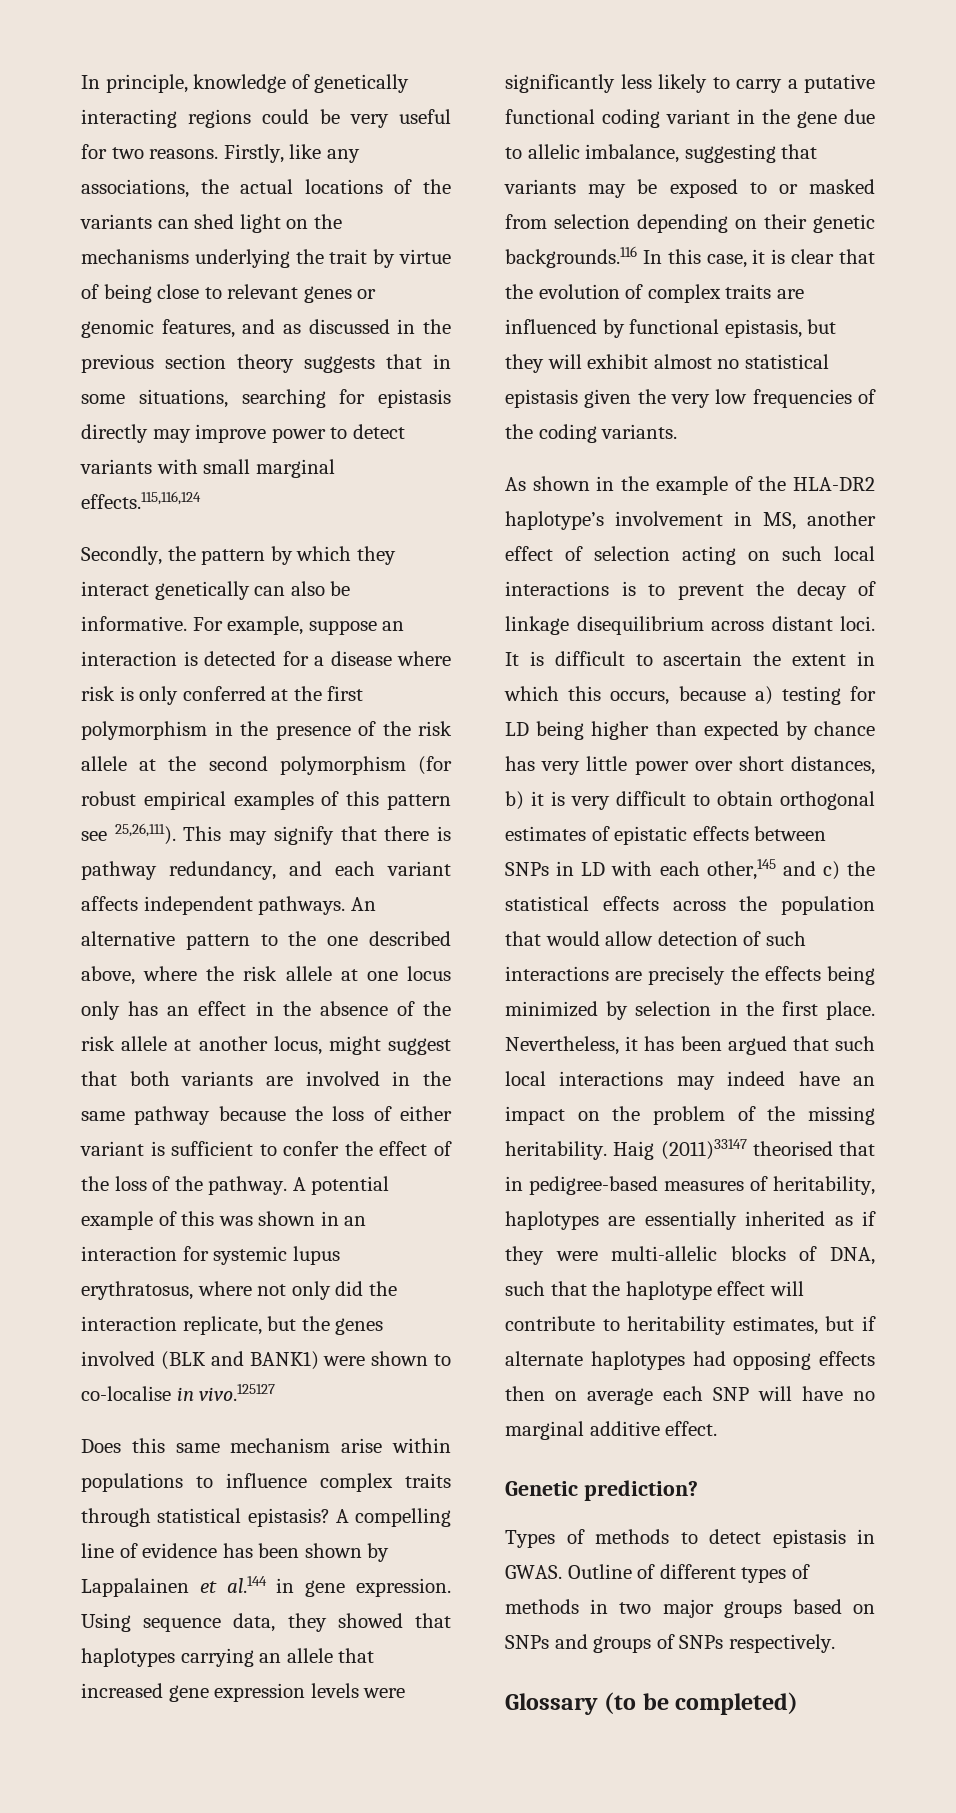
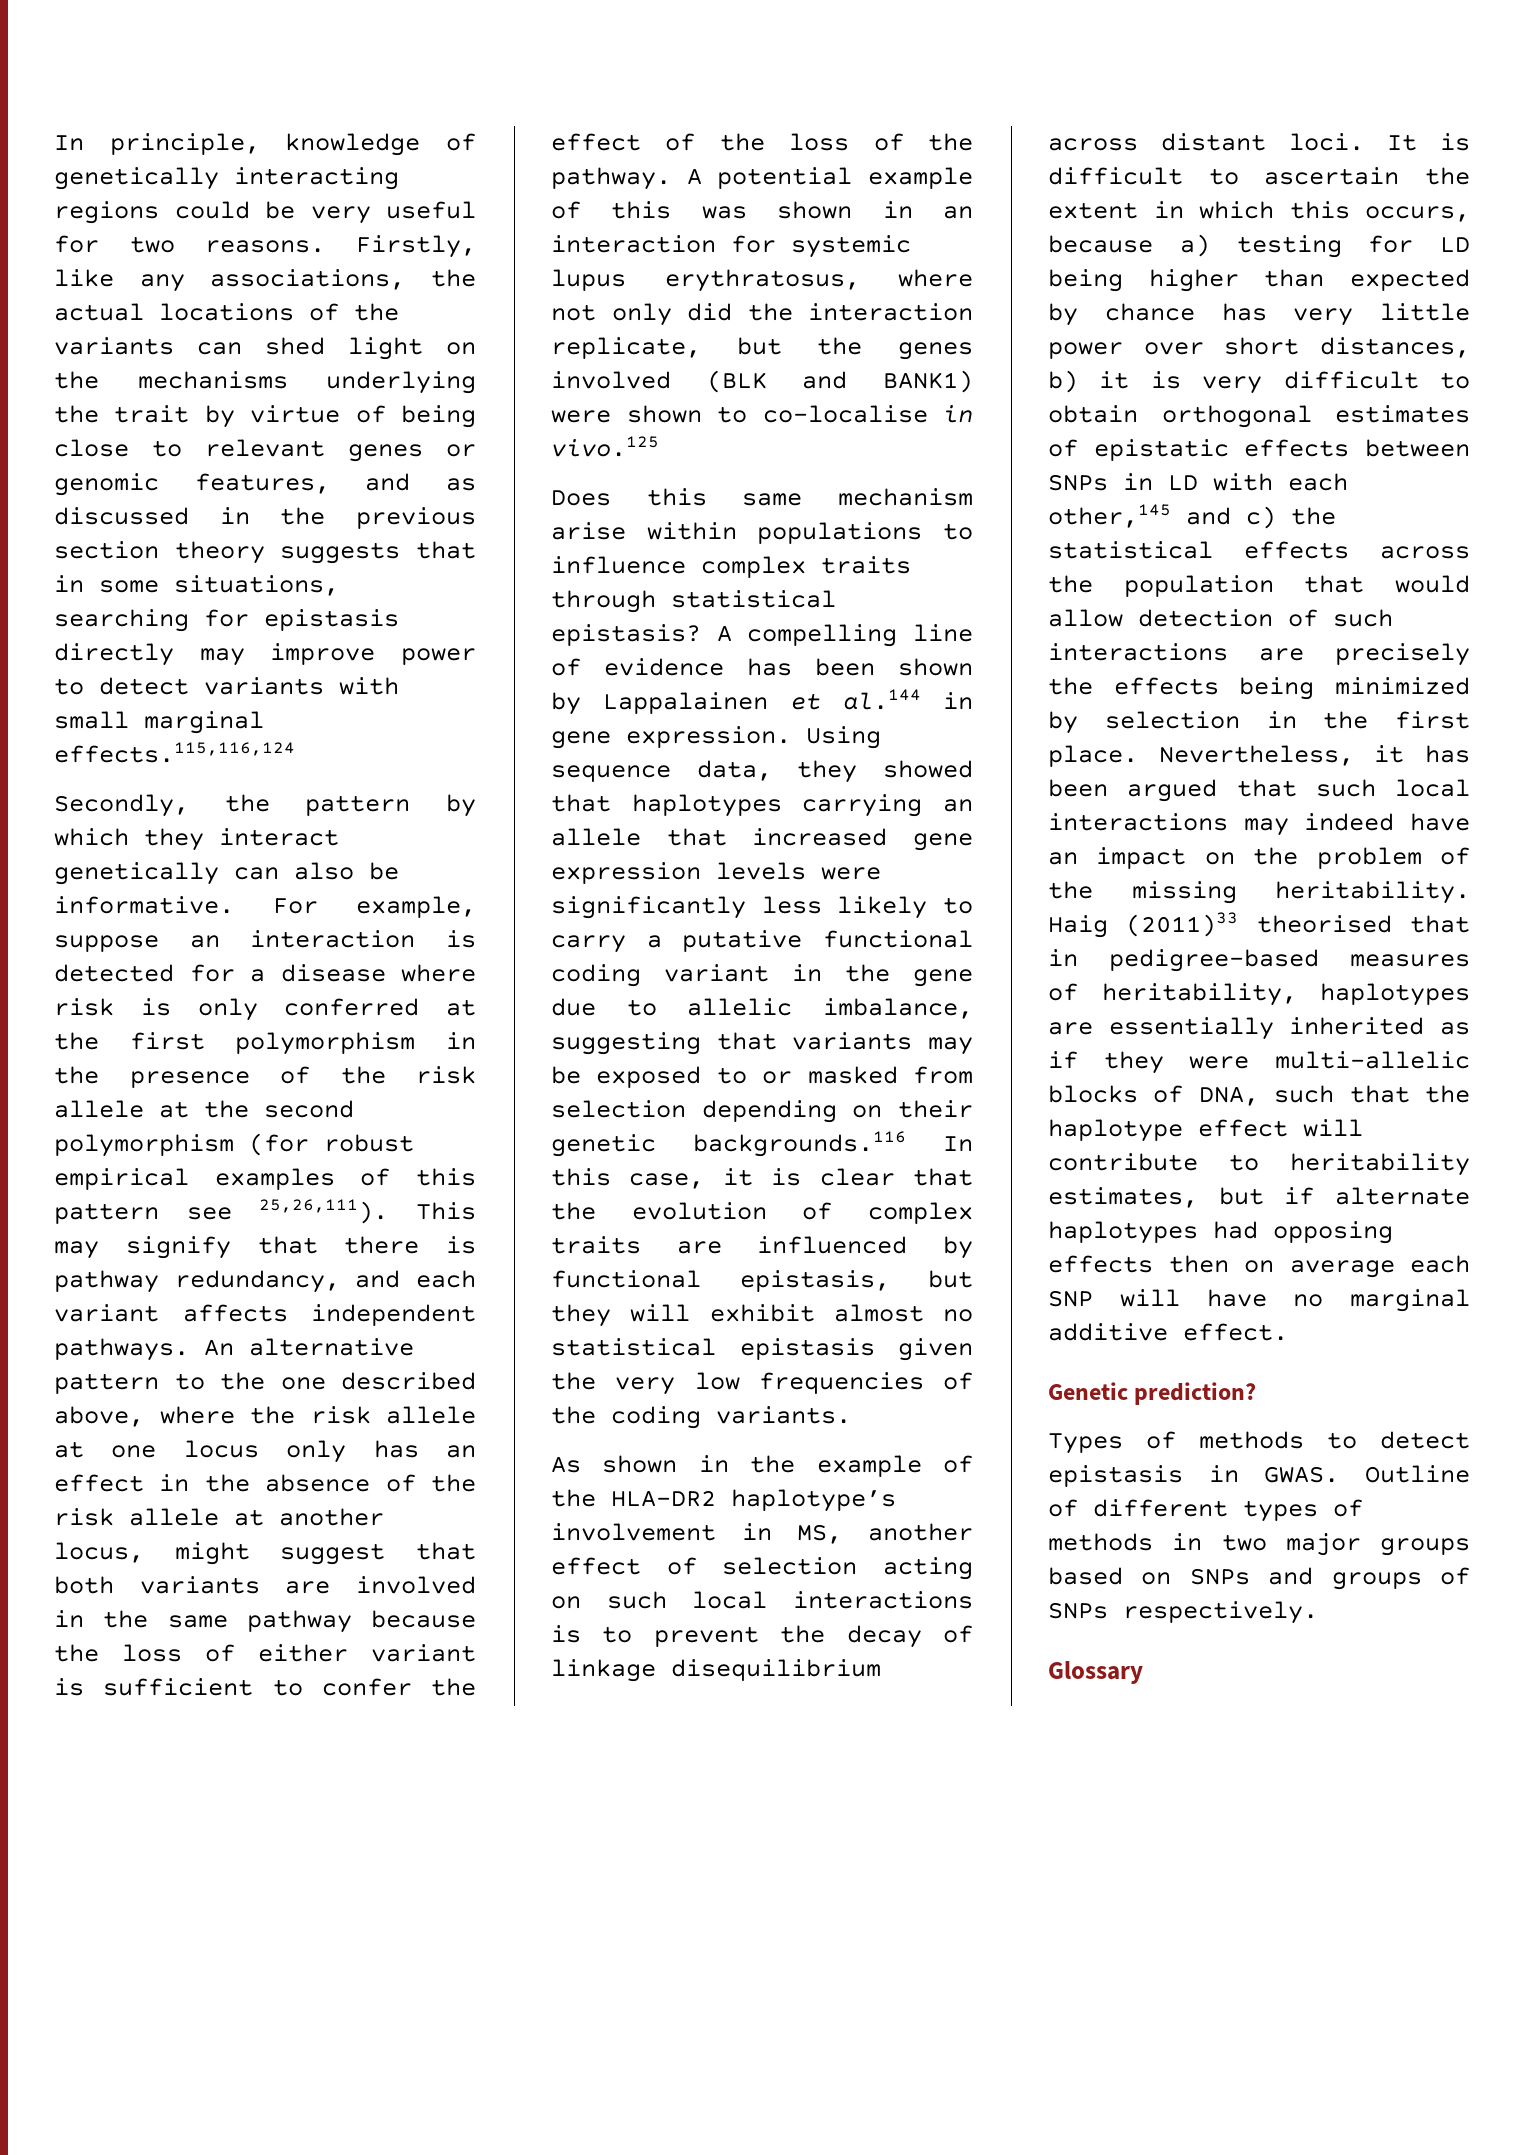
[199,1384,276,1401] vivo.125127 -> [551,436,659,457] vivo.125
[660,1139,747,1160] (2011)33147 -> [1126,912,1239,937] (2011)33
[604,1692,799,1715] (to be completed) -> (1143, 1672) none

